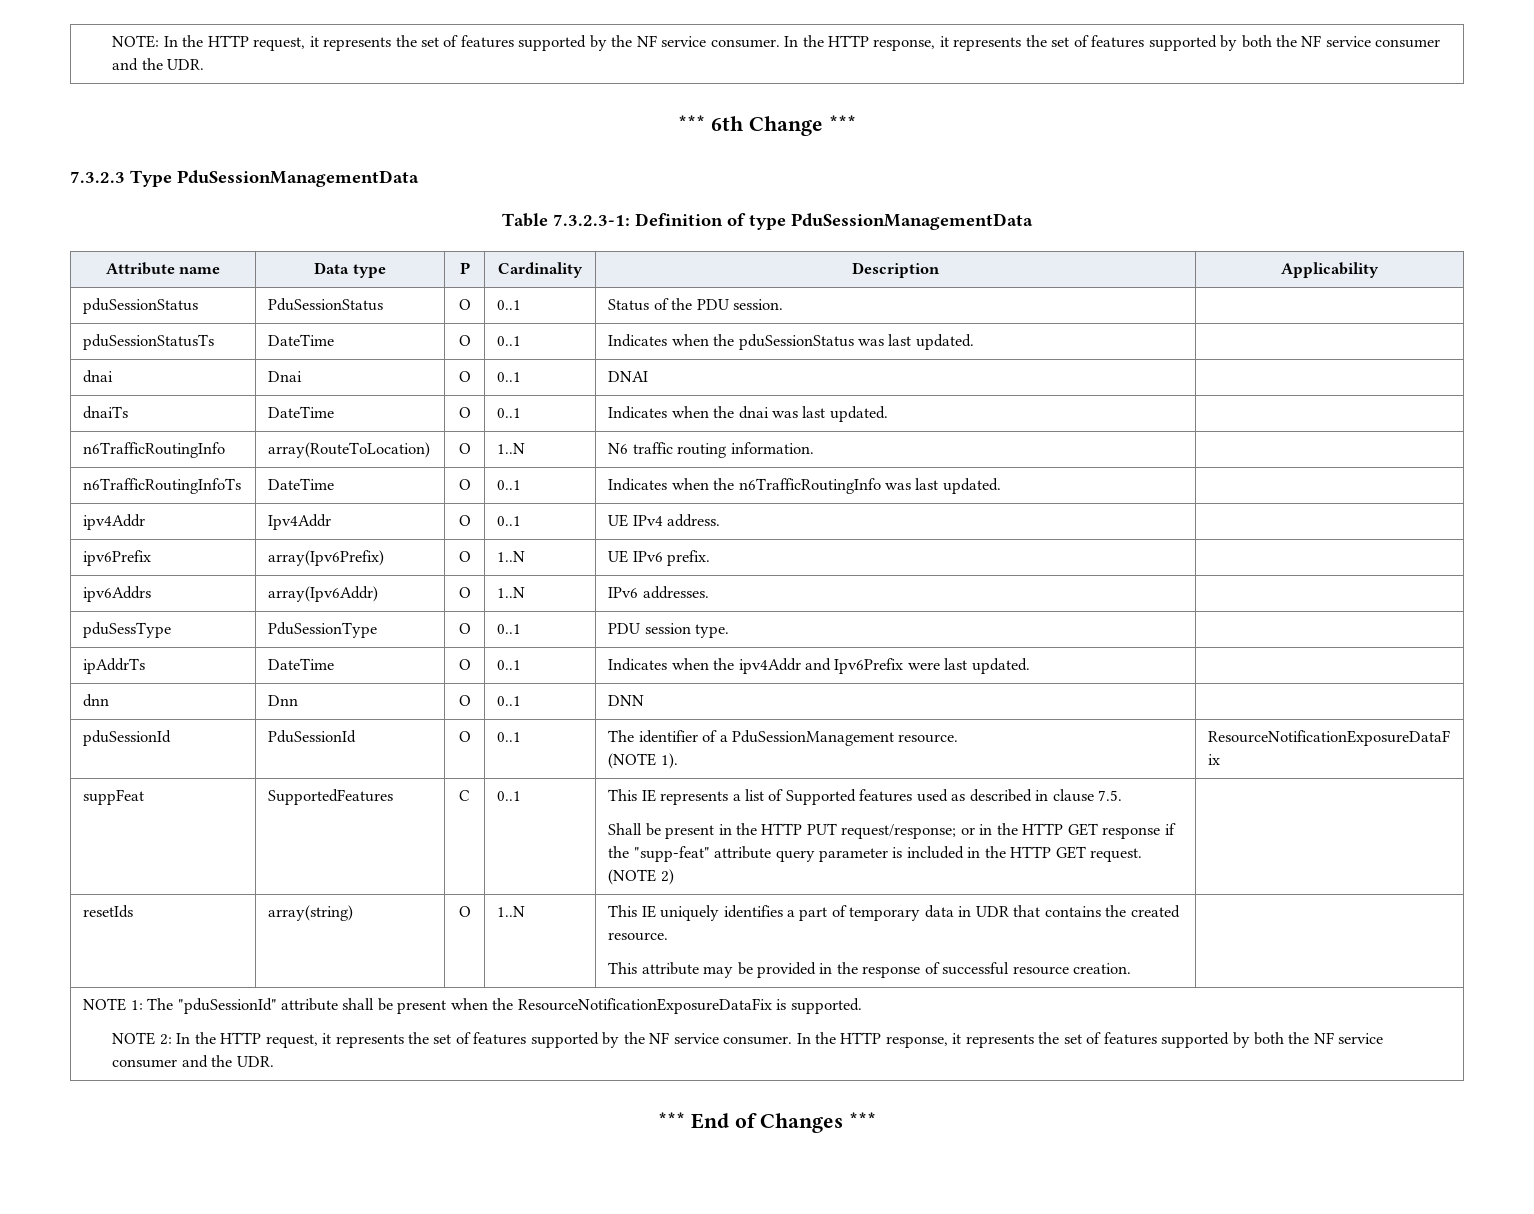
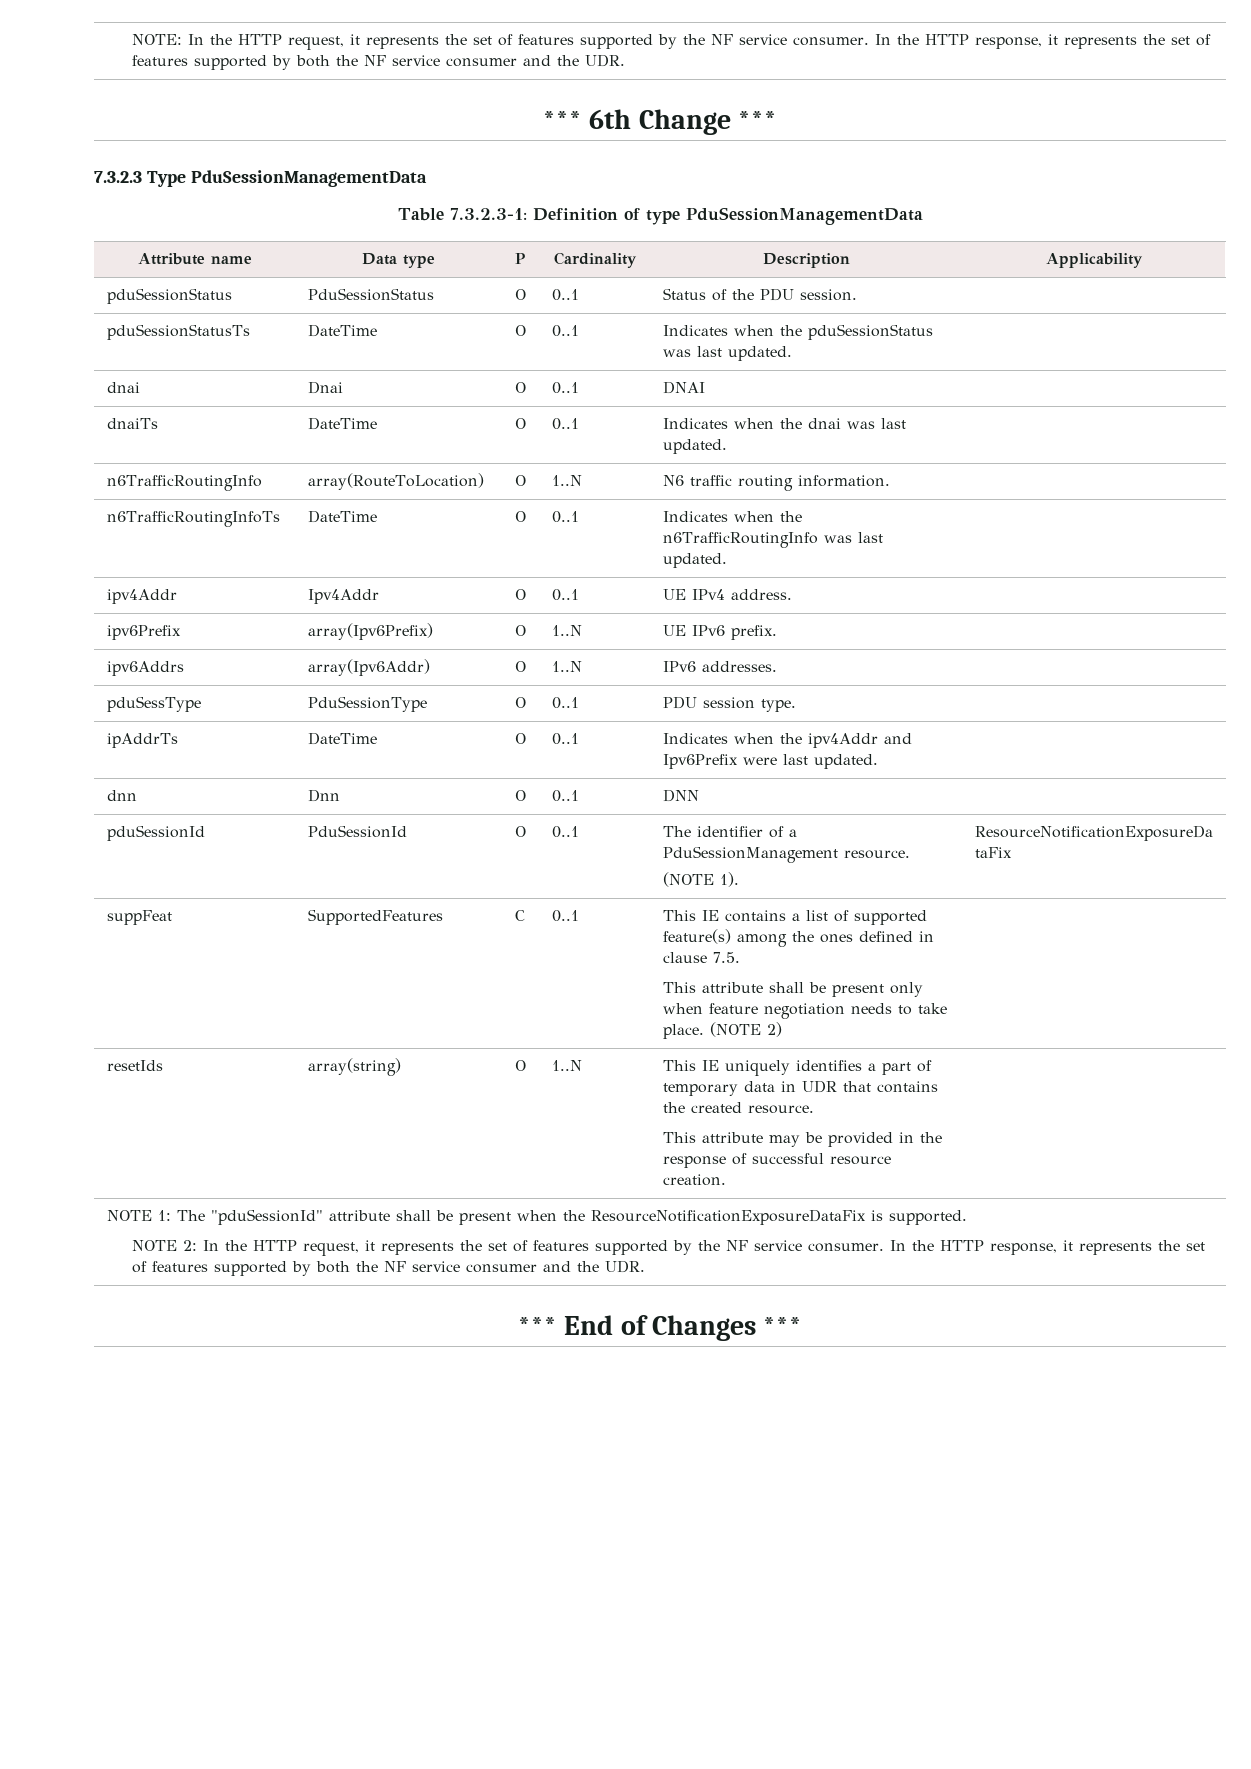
[660,791,729,805] represents -> [724,910,786,922] contains
[785,789,1123,805] [608,823,1176,839] [608,846,1143,862] Supported features used as described in clause 7.5. // Shall be present in the HTTP PUT request/response; or in the HTTP GET response if the "supp-feat" attribute query parameter is included in the HTTP GET request. -> [853,910,927,925] [662,929,934,947] [662,952,740,963] [662,982,923,997] [662,1003,947,1019] [662,1024,704,1039] supported feature(s) among the ones defined in clause 7.5. // This attribute shall be present only when feature negotiation needs to take place.

